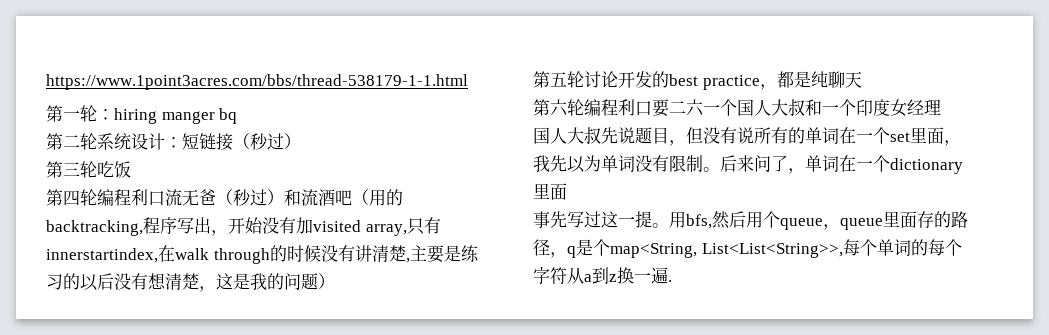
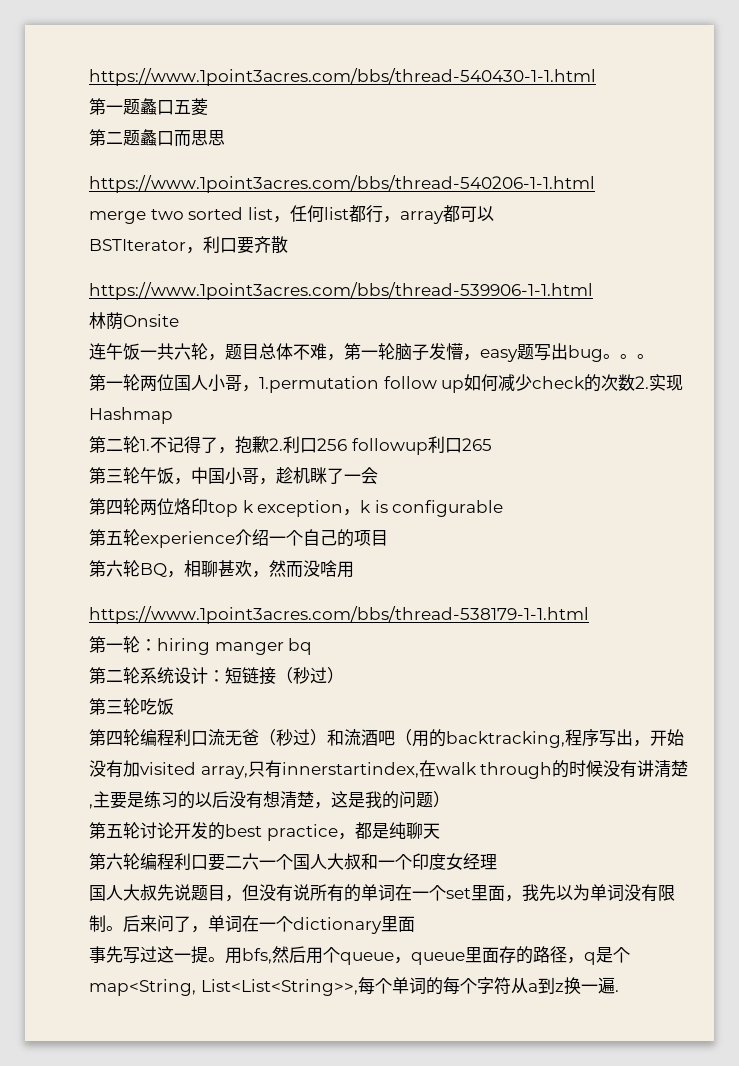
(46, 82) none -> [89,68,596,86] [89,98,208,115] [89,129,225,147] [89,175,595,193] [89,205,494,224] [89,236,288,254] [89,282,593,300] [89,312,179,330] [89,343,654,362] [89,374,684,393] [89,407,173,424] [89,436,492,455] [89,467,378,485] [89,498,504,517] [89,529,388,548] [89,560,354,578] https://www.1point3acres.com/bbs/thread-540430-1-1.html // 第一题蠡口五菱 // 第二题蠡口而思思 // https://www.1point3acres.com/bbs/thread-540206-1-1.html // merge two sorted list，任何list都行，array都可以 // BSTIterator，利口要齐散 // https://www.1point3acres.com/bbs/thread-539906-1-1.html // 林荫Onsite // 连午饭一共六轮，题目总体不难，第一轮脑子发懵，easy题写出bug。。。 // 第一轮两位国人小哥，1.permutation follow up如何减少check的次数2.实现Hashmap // 第二轮1.不记得了，抱歉2.利口256 followup利口265 // 第三轮午饭，中国小哥，趁机眯了一会 // 第四轮两位烙印top k exception，k is configurable // 第五轮experience介绍一个自己的项目 // 第六轮BQ，相聊甚欢，然而没啥用 //

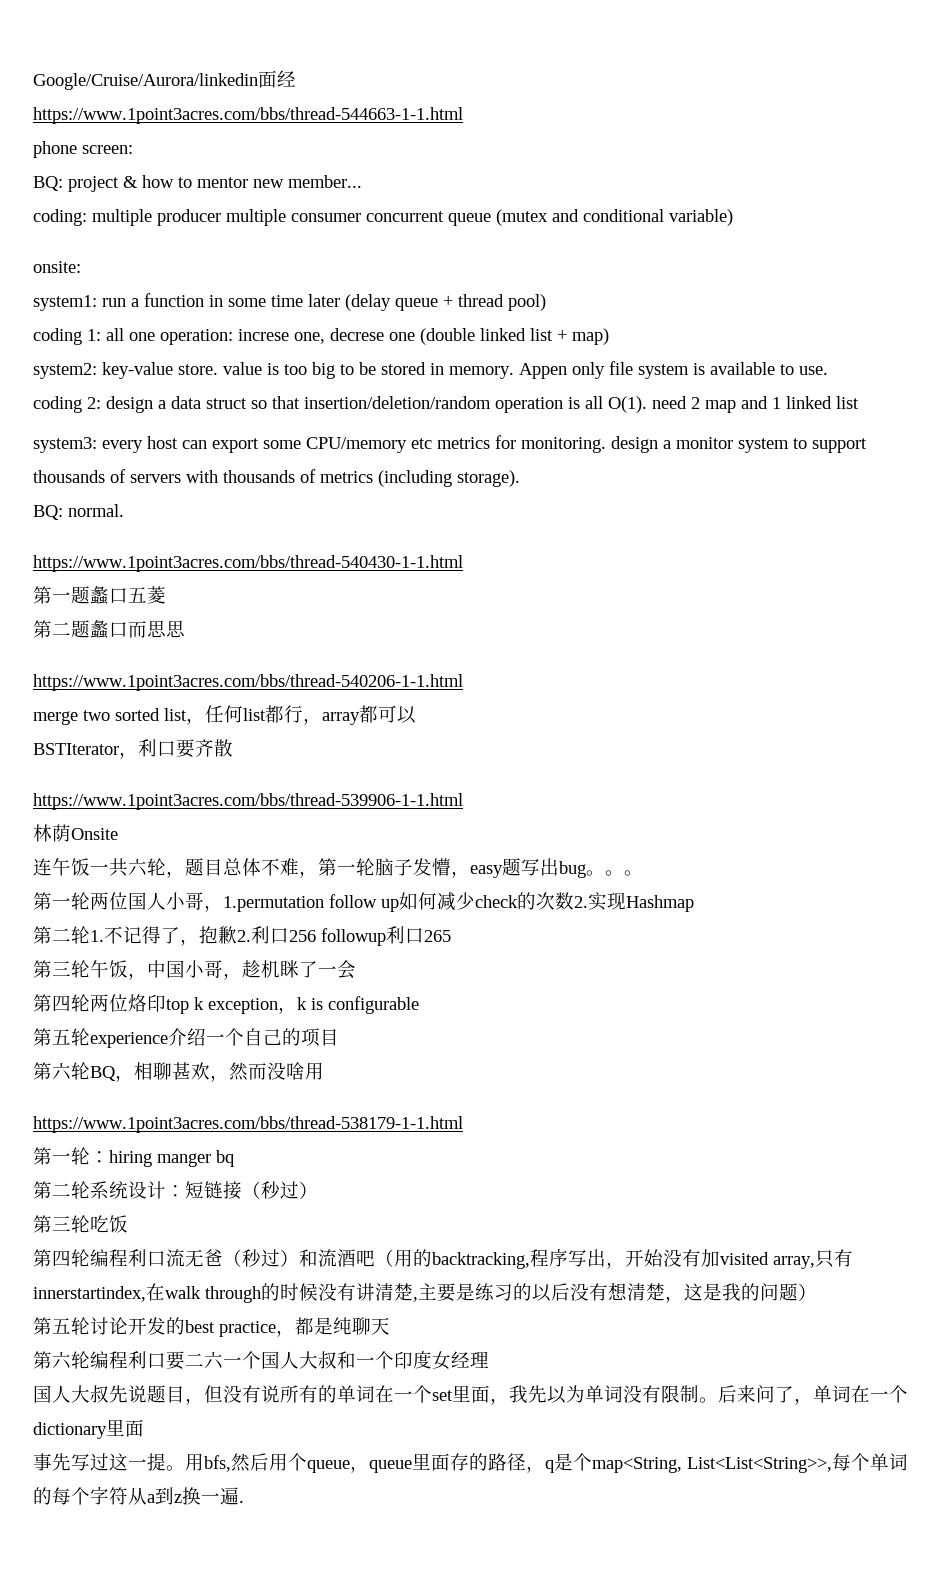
(89, 77) none -> [33,70,296,90] [33,107,463,124] [33,141,133,158] [33,175,362,192] [33,209,733,226] [33,261,81,273] [33,293,546,311] [33,328,609,345] [33,361,828,379] [33,396,859,413] [33,435,867,453] [33,469,520,487] [33,504,124,520] Google/Cruise/Aurora/linkedin面经 // https://www.1point3acres.com/bbs/thread-544663-1-1.html // phone screen: // BQ: project & how to mentor new member... // coding: multiple producer multiple consumer concurrent queue (mutex and conditional variable) // onsite: // system1: run a function in some time later (delay queue + thread pool) // coding 1: all one operation: increse one, decrese one (double linked list + map) // system2: key-value store. value is too big to be stored in memory. Appen only file system is available to use. // coding 2: design a data struct so that insertion/deletion/random operation is all O(1). need 2 map and 1 linked list // system3: every host can export some CPU/memory etc metrics for monitoring. design a monitor system to support thousands of servers with thousands of metrics (including storage). // BQ: normal. //

